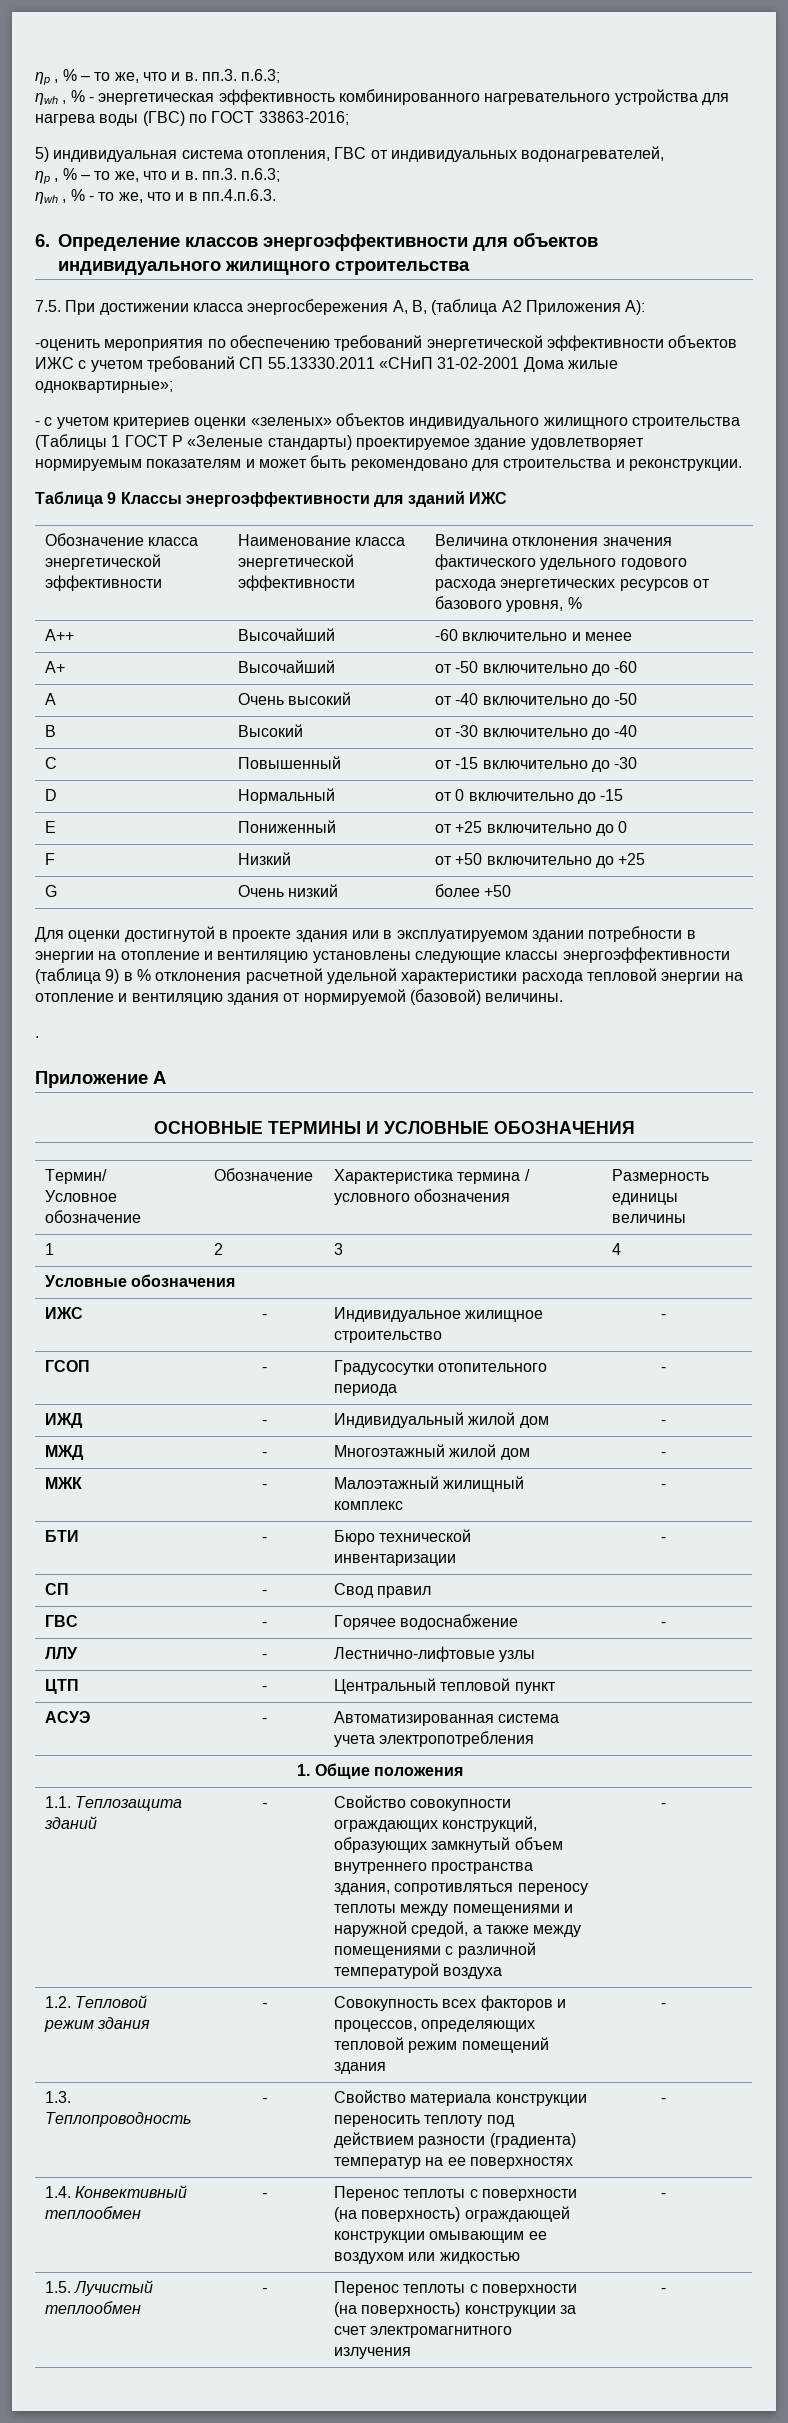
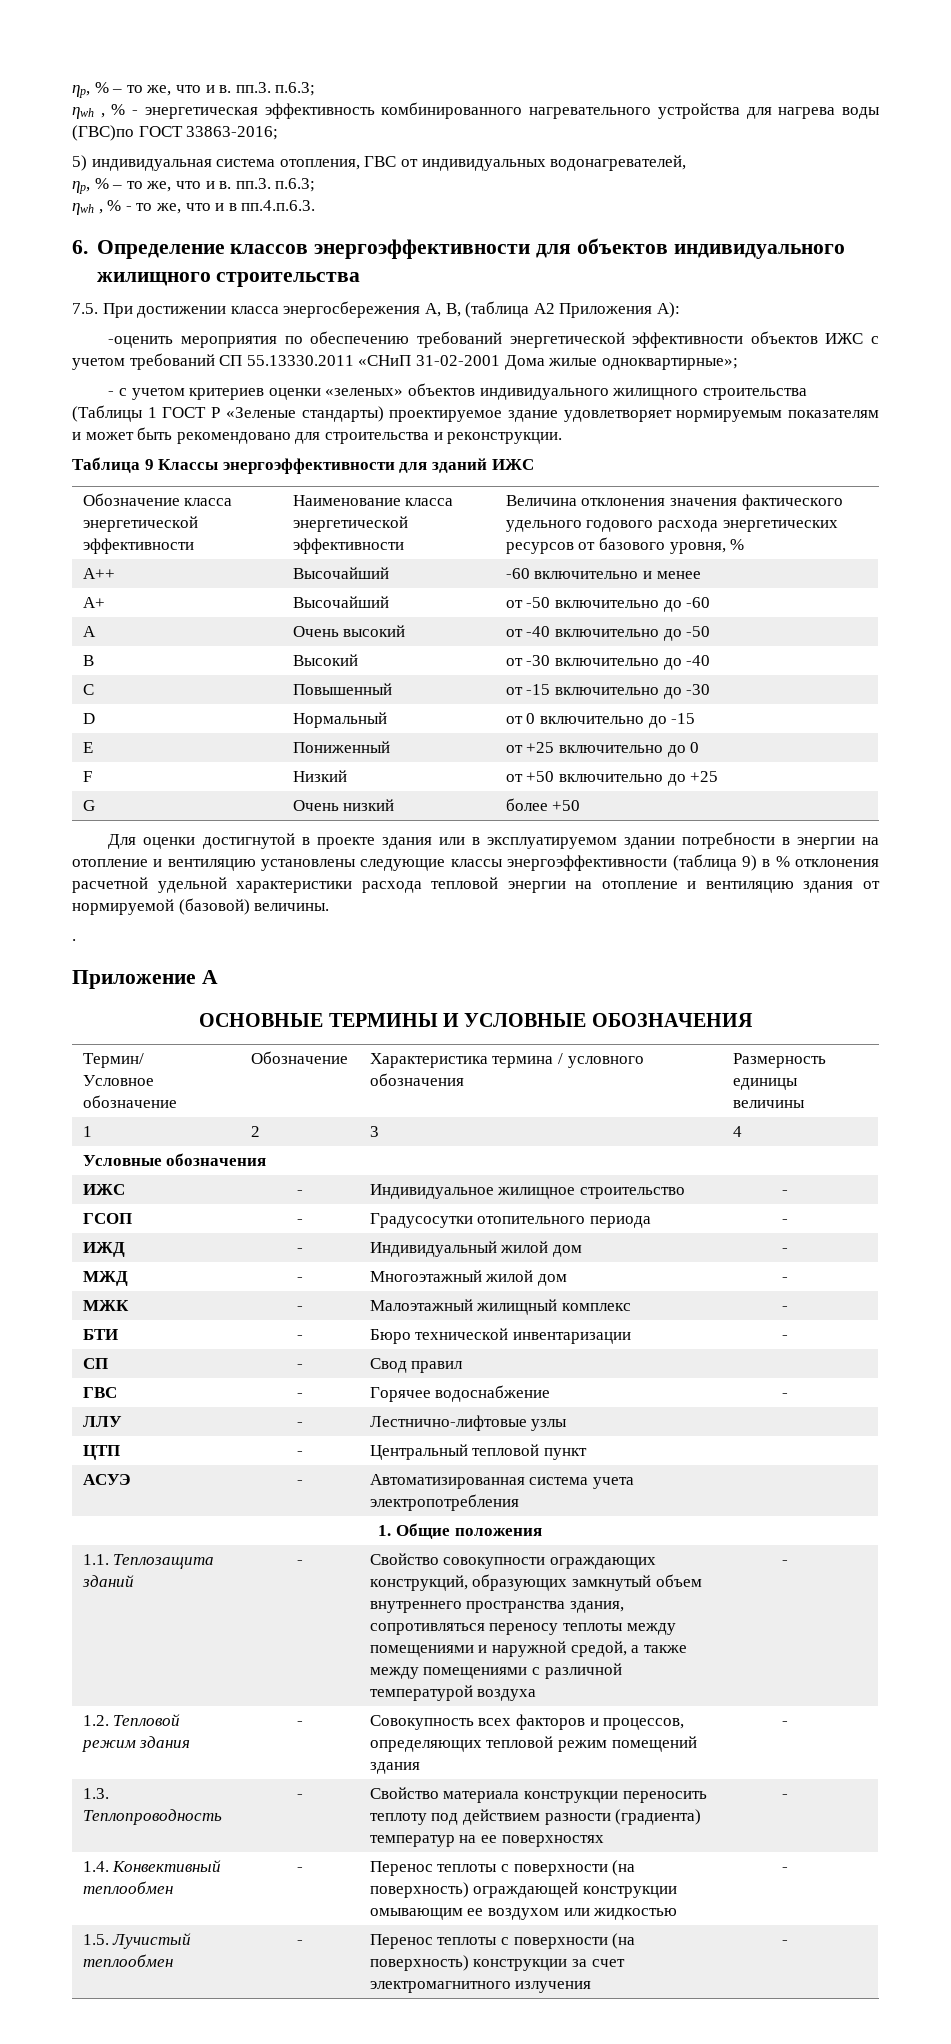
[35,72,59,85] ηp , -> [72,85,90,98] ηp,
[142,111,207,126] (ГВС) по -> [72,125,134,141] (ГВС)по
[35,171,59,184] ηp , -> [72,181,90,194] ηp,

